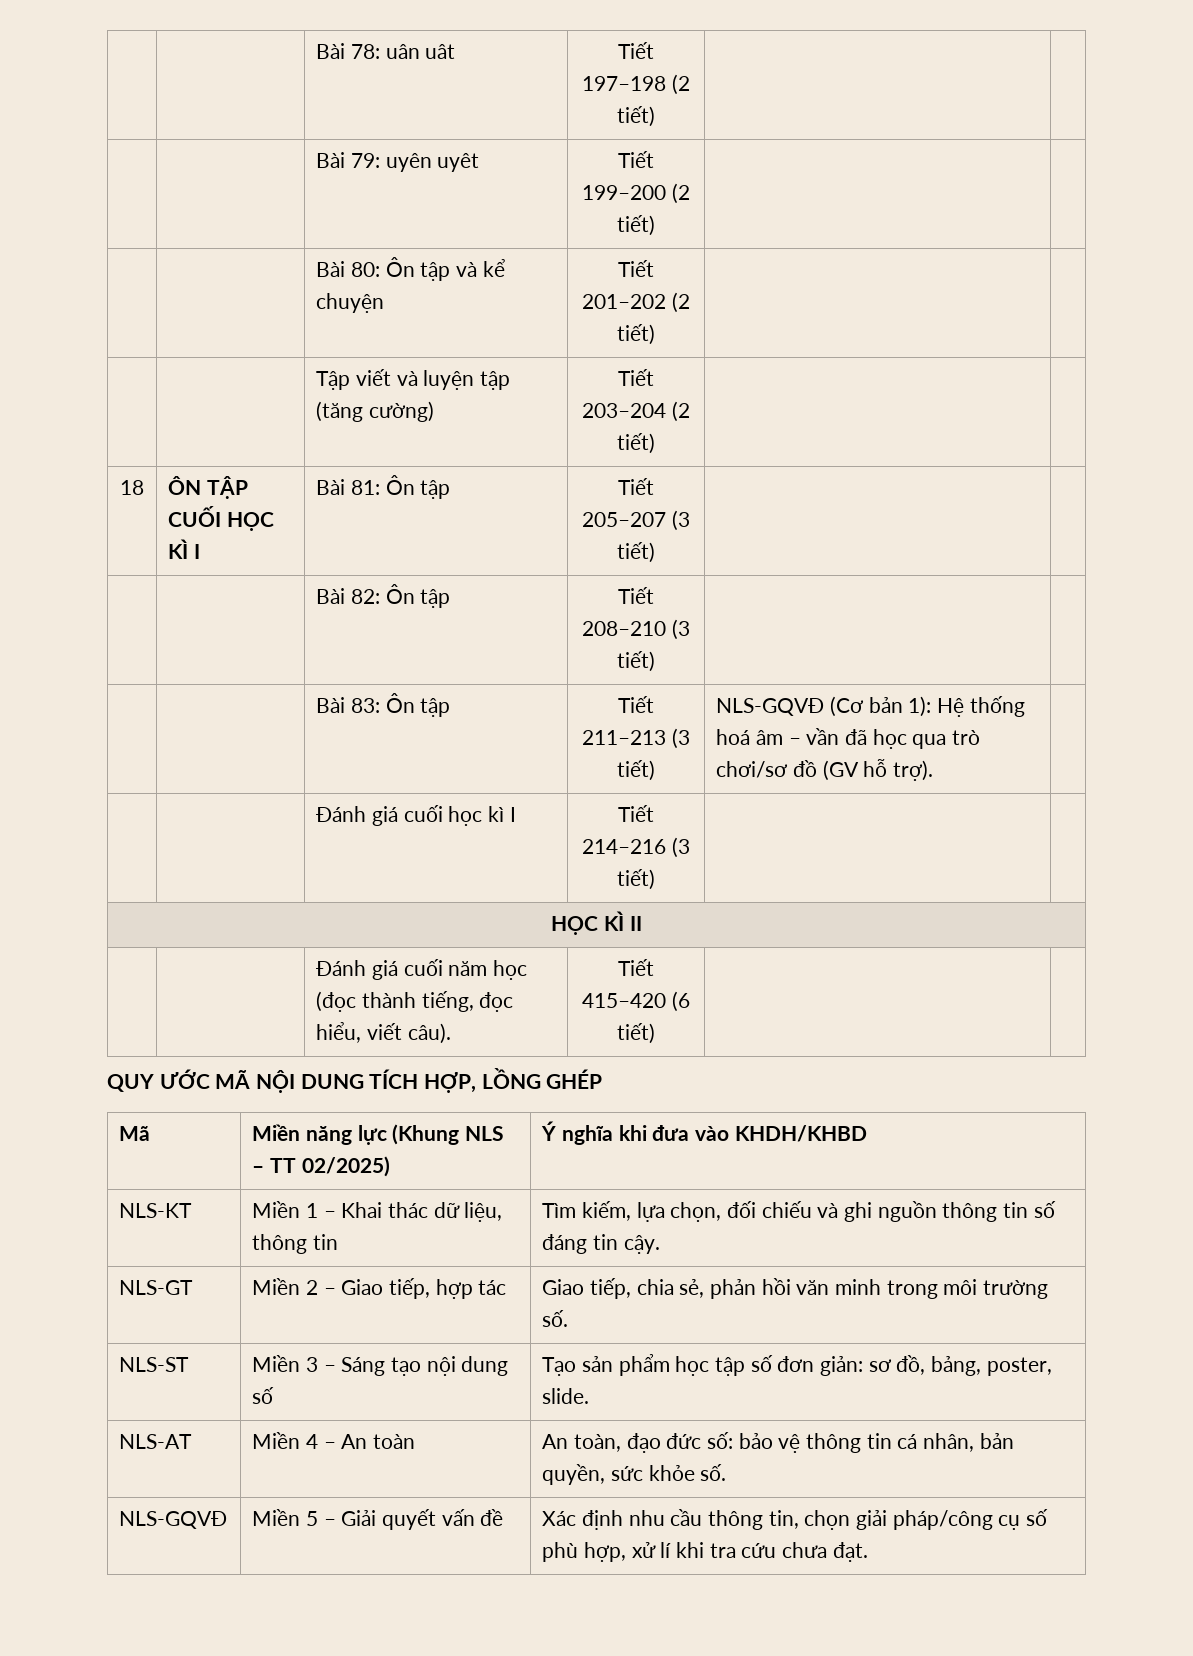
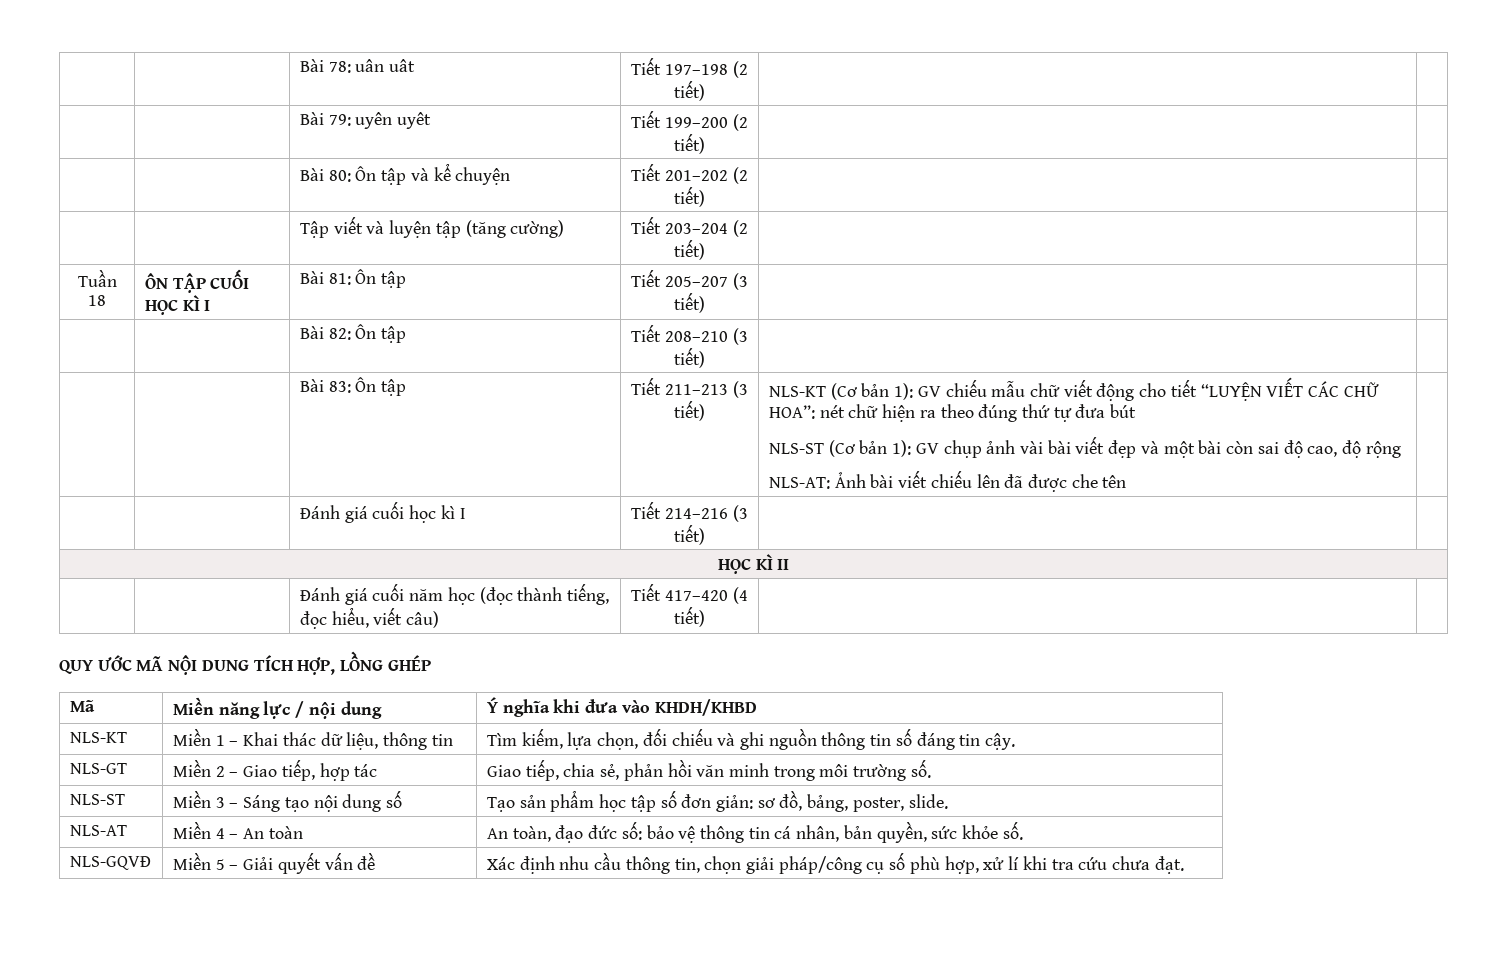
(655, 443) none -> [77,269,117,287] Tuần
[716,696,1025,717] [716,728,980,749] [716,759,933,781] NLS-GQVĐ (Cơ bản 1): Hệ thống hoá âm – vần đã học qua trò chơi/sơ đồ (GV hỗ trợ). -> [768,377,1379,401] [768,404,1137,422] [768,436,1401,458] [768,470,1127,492] NLS-KT (Cơ bản 1): GV chiếu mẫu chữ viết động cho tiết “LUYỆN VIẾT CÁC CHỮ HOA”: nét chữ hiện ra theo đúng thứ tự đưa bút // NLS-ST (Cơ bản 1): GV chụp ảnh vài bài viết đẹp và một bài còn sai độ cao, độ rộng // NLS-AT: Ảnh bài viết chiếu lên đã được che tên
[407,1023,451,1044] [618,959,654,976] [582,991,690,1012] câu). | Tiết 415–420 (6 -> [406,611,440,628] [631,583,748,604] câu) | Tiết 417–420 (4
[392,1124,504,1145] [252,1156,390,1177] (Khung NLS – TT 02/2025) -> [295,701,382,719] / nội dung

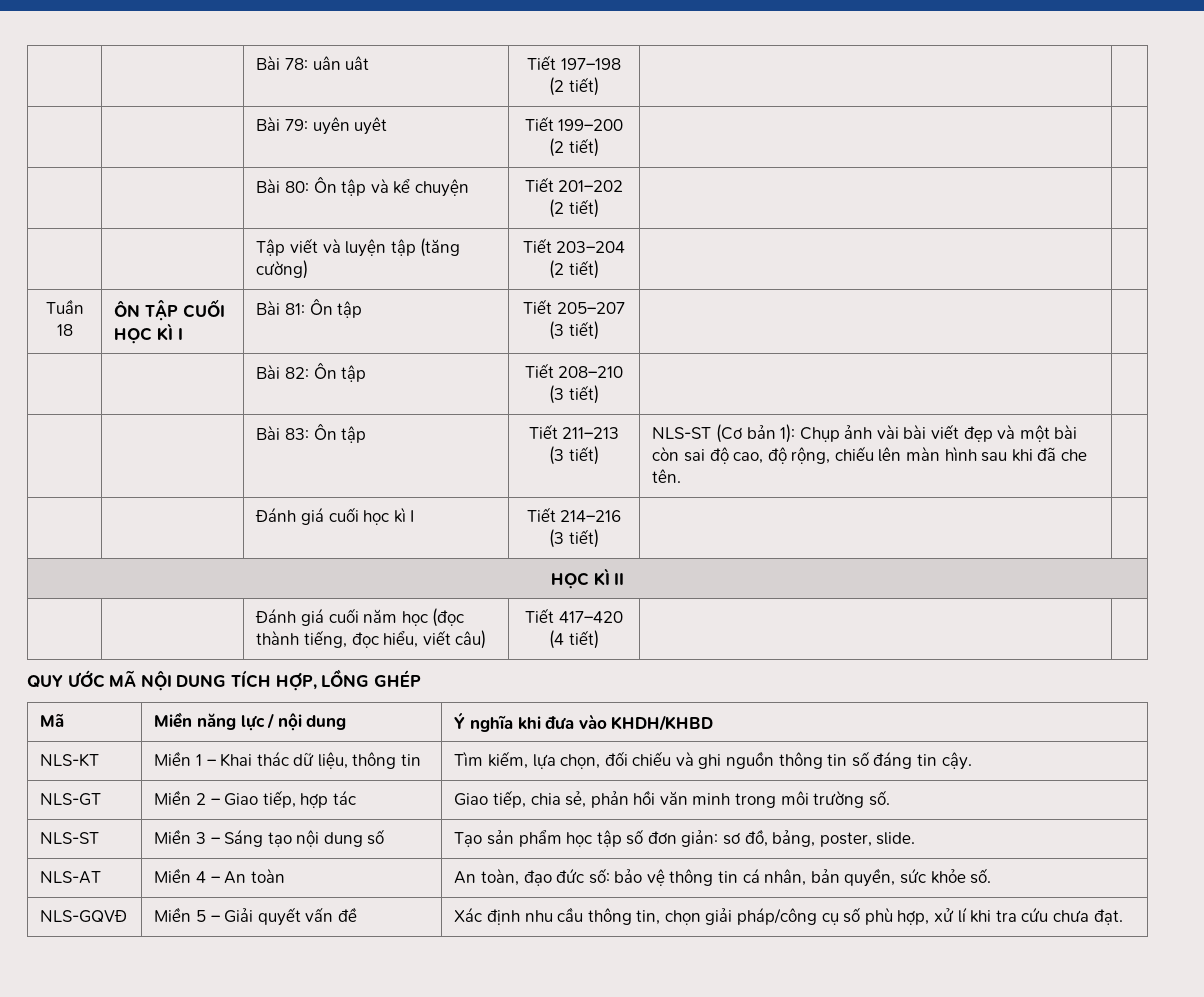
[768,377,1379,401] [768,404,1137,422] NLS-KT (Cơ bản 1): GV chiếu mẫu chữ viết động cho tiết “LUYỆN VIẾT CÁC CHỮ HOA”: nét chữ hiện ra theo đúng thứ tự đưa bút // -> (599, 455) none
[915,440,982,458] GV chụp -> [799,427,840,442] Chụp
[1365,441,1401,458] [768,470,1127,492] rộng // NLS-AT: Ảnh bài viết chiếu lên đã được che tên -> [791,446,1088,464] [652,469,682,483] rộng, chiếu lên màn hình sau khi đã che tên.

